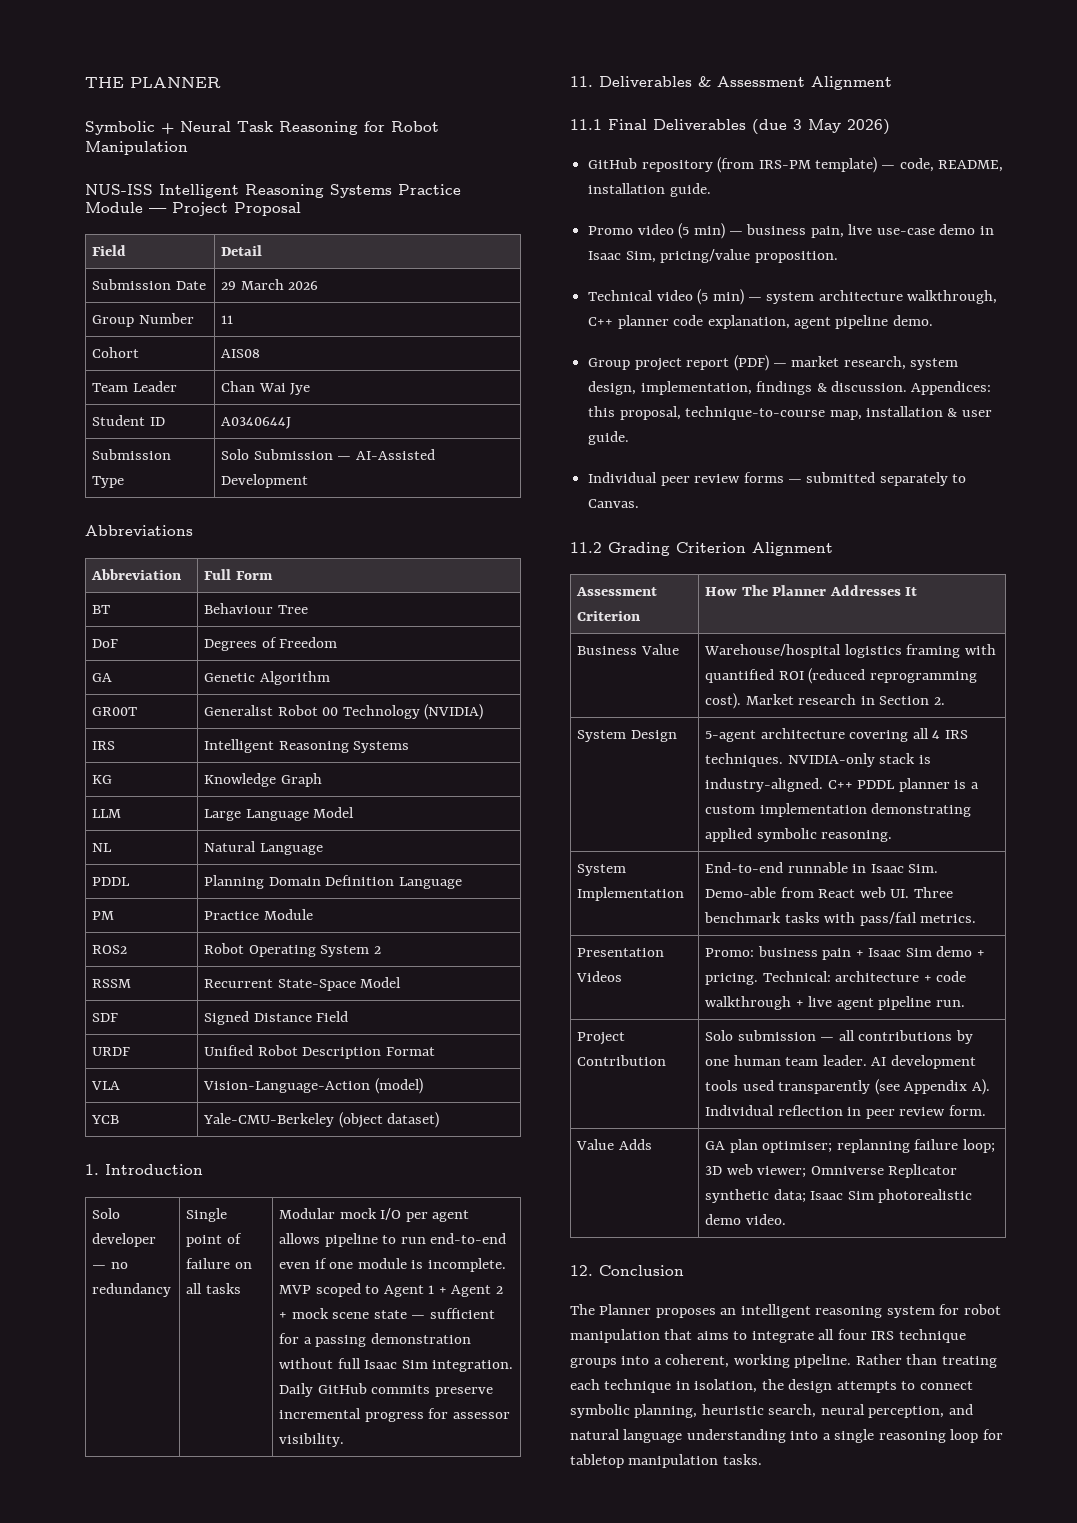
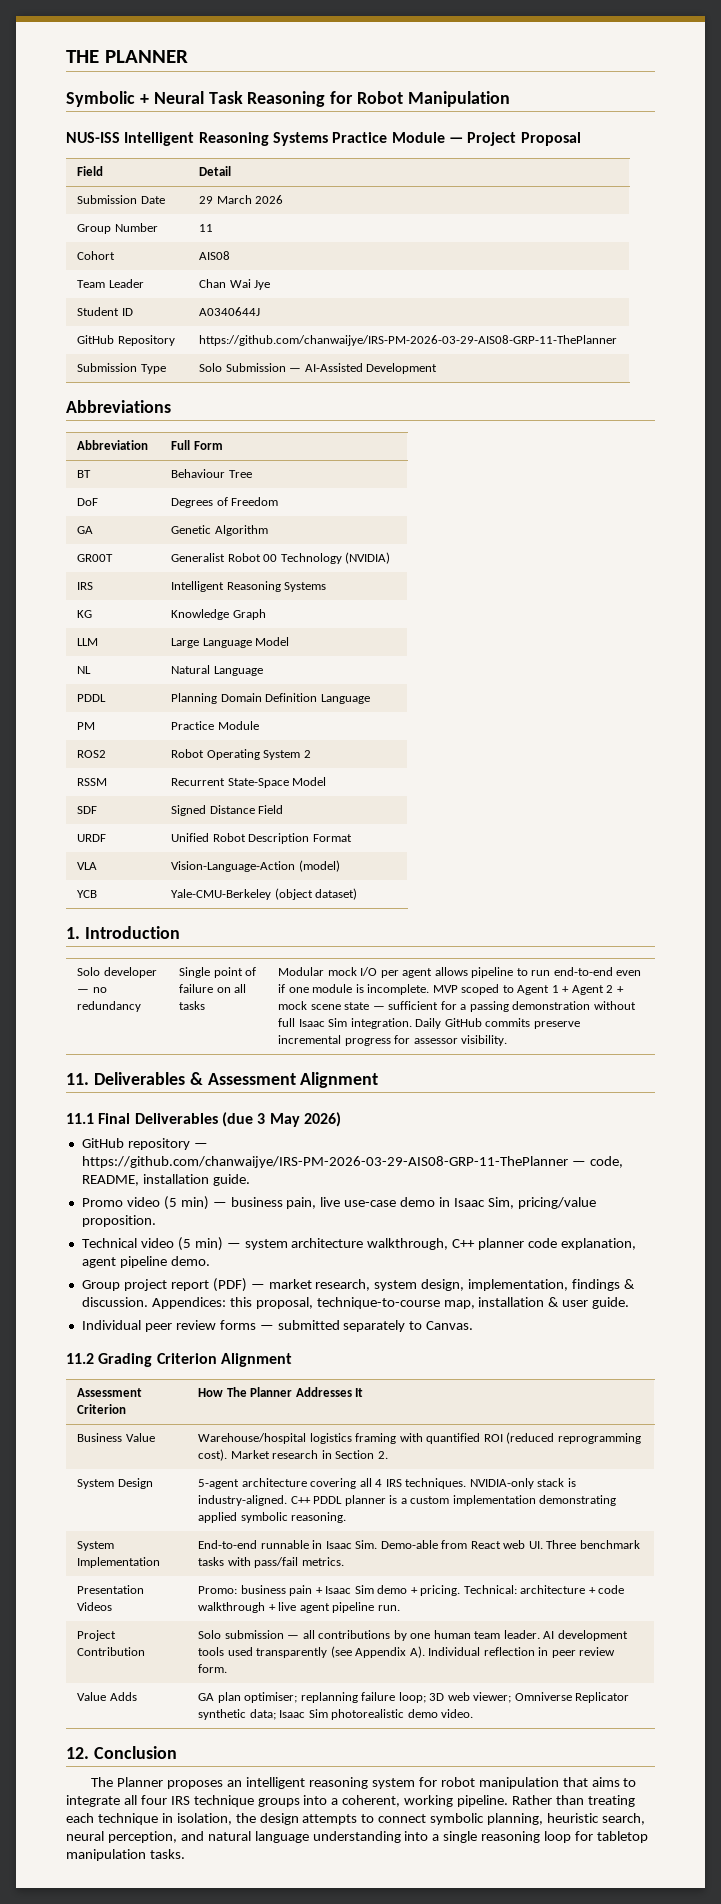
(292, 423) none -> [77,335,175,346] [199,335,618,346] // GitHub Repository | https://github.com/chanwaijye/IRS-PM-2026-03-29-AIS08-GRP-11-ThePlanner
[717,157,877,173] (from IRS-PM template) -> [193,1143,208,1148] [81,1156,568,1168] — https://github.com/chanwaijye/IRS-PM-2026-03-29-AIS08-GRP-11-ThePlanner

